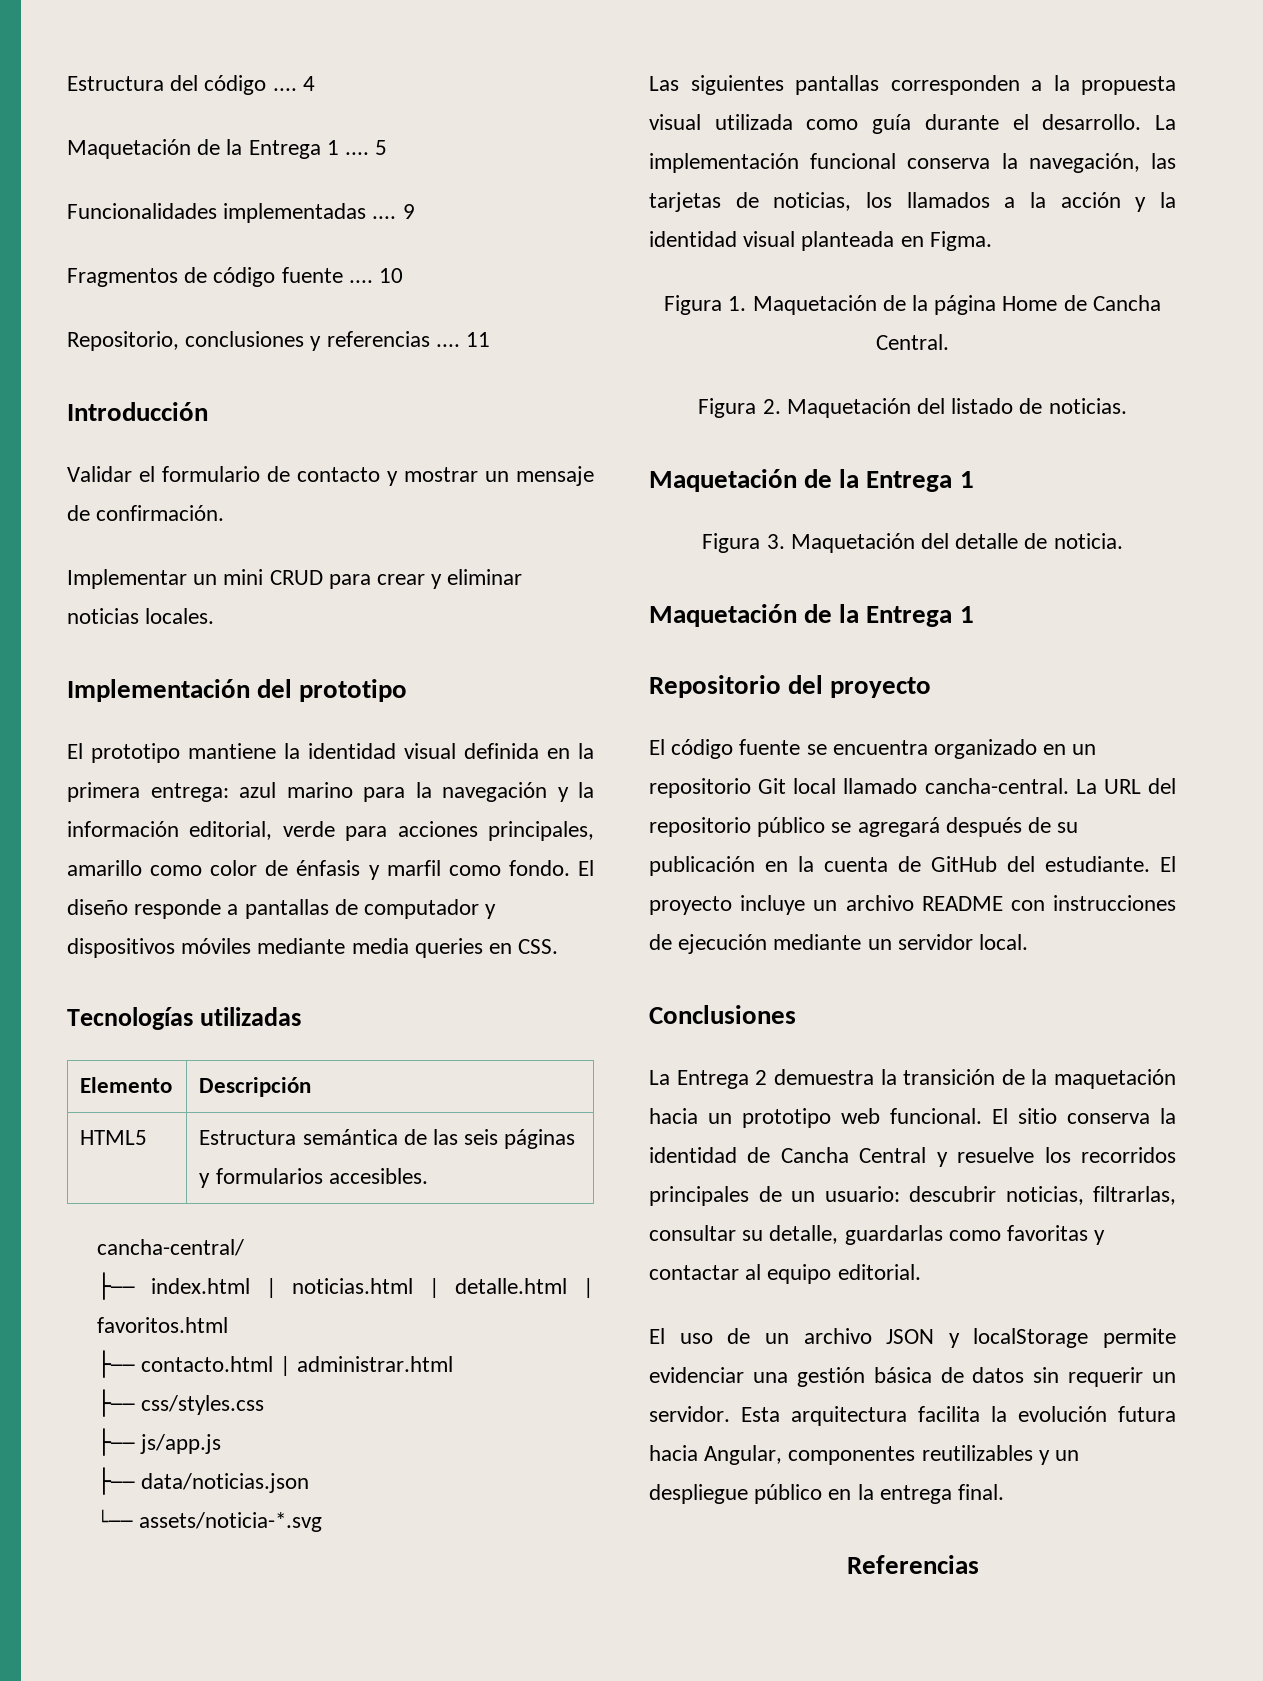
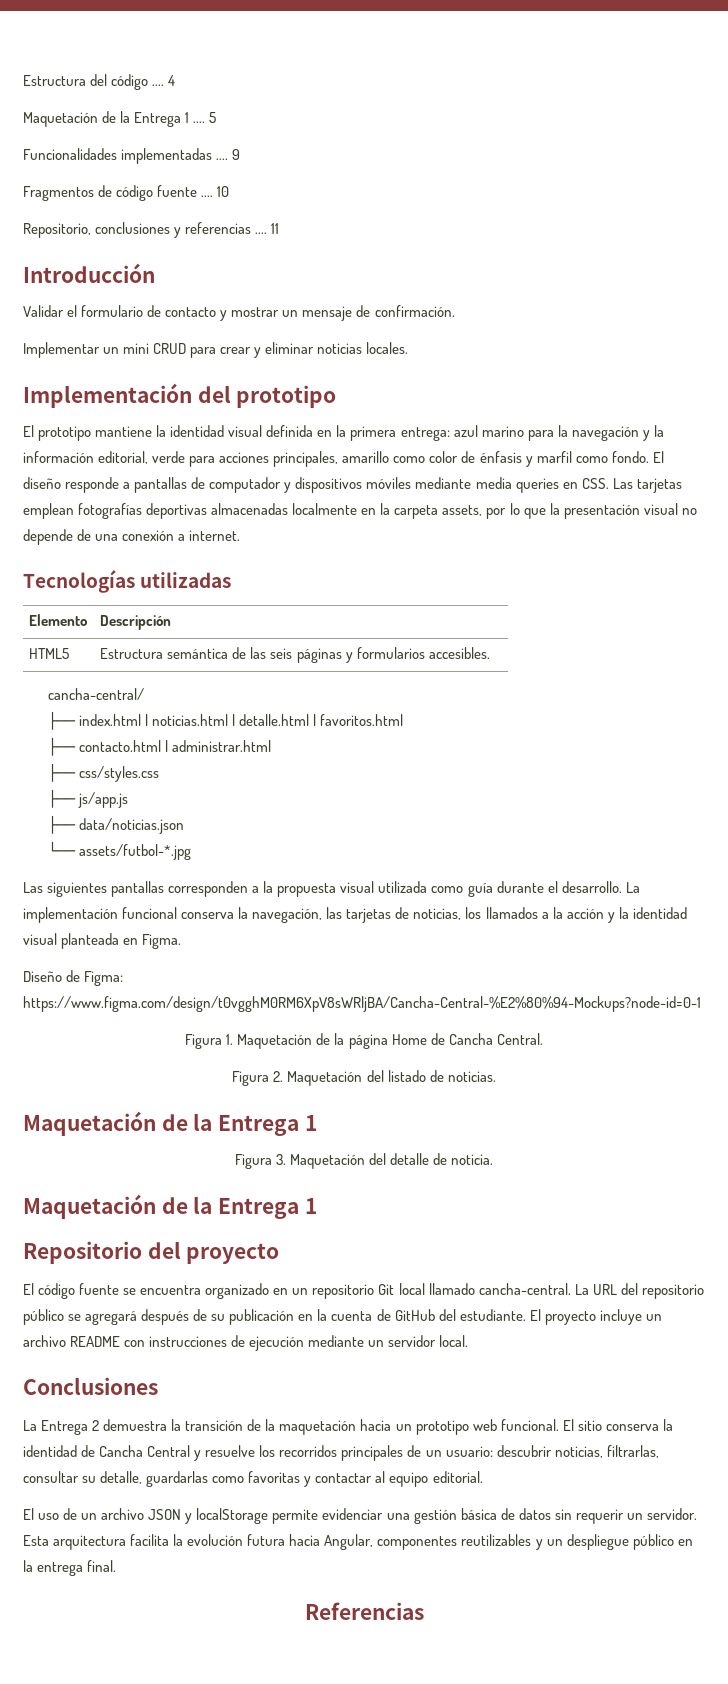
(559, 946) none -> [612,478,682,493] [23,503,697,519] [23,529,241,545] Las tarjetas emplean fotografías deportivas almacenadas localmente en la carpeta assets, por lo que la presentación visual no depende de una conexión a internet.
[139,1512,323,1532] assets/noticia-*.svg -> [78,844,191,860] assets/futbol-*.jpg
(992, 241) none -> [23,970,124,986] [23,996,701,1012] // Diseño de Figma: https://www.figma.com/design/t0vgghM0RM6XpV8sWRljBA/Cancha-Central-%E2%80%94-Mockups?node-id=0-1

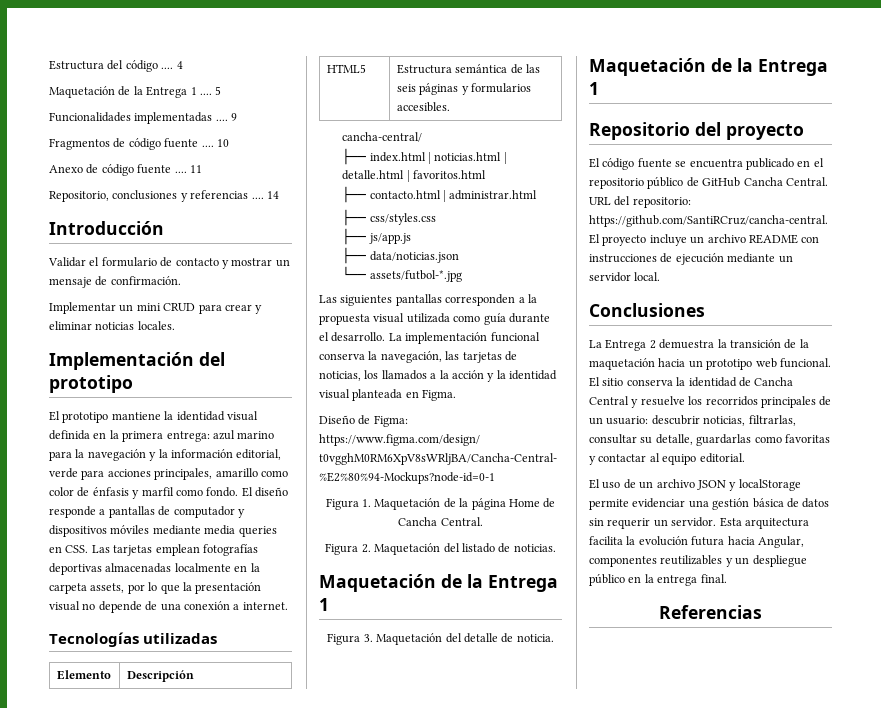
(230, 191) none -> [49,164,202,176] // Anexo de código fuente .... 11
[271,223,280,234] 11 -> [266,191,279,199] 14
[205,1283,704,1299] [23,1309,526,1325] organizado en un repositorio Git local llamado cancha-central. La URL del repositorio público se agregará después de su publicación en la cuenta de GitHub del estudiante. -> [745,158,824,170] [589,176,828,189] [589,196,691,208] [589,215,828,227] publicado en el repositorio público de GitHub Cancha Central. URL del repositorio: https://github.com/SantiRCruz/cancha-central.

